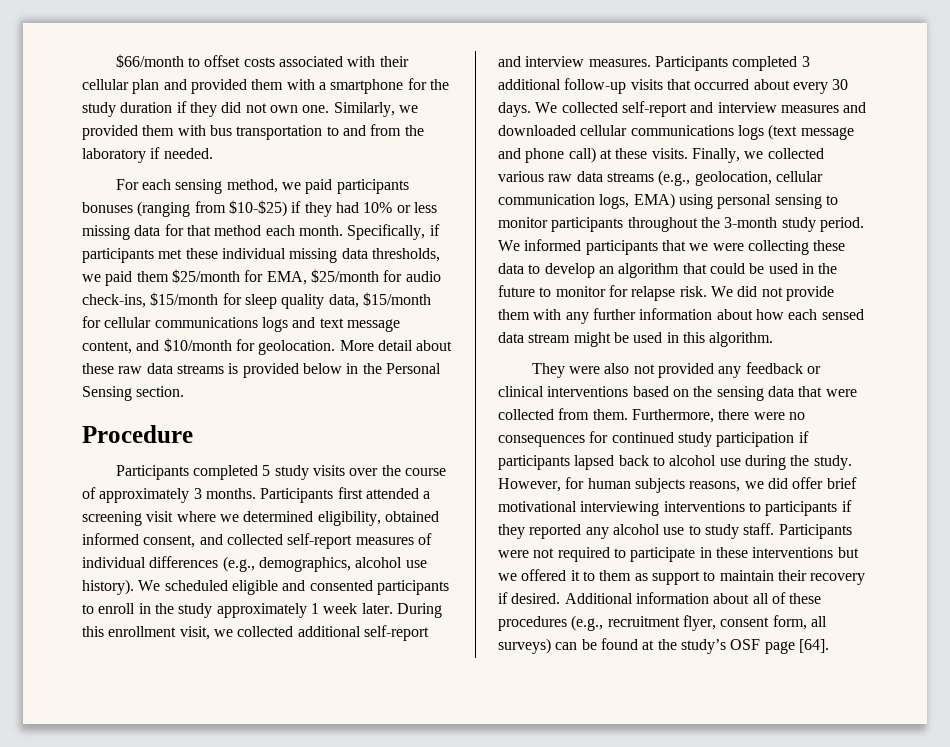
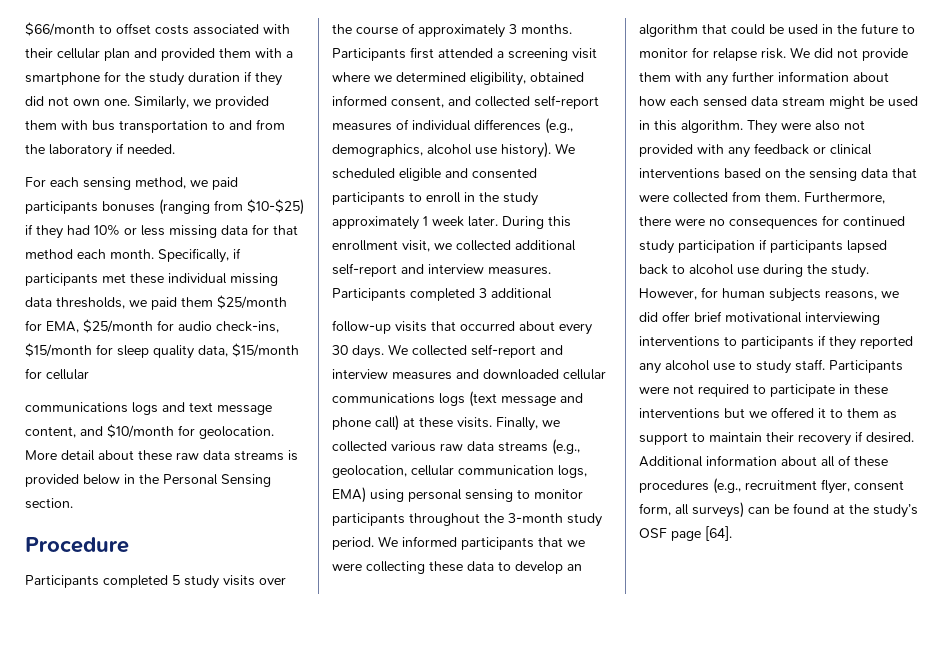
(152, 322) none -> (89, 374) //
(561, 84) none -> (552, 293) //
(774, 339) // -> (743, 126) none
(714, 370) none -> [697,144,724,154] with

